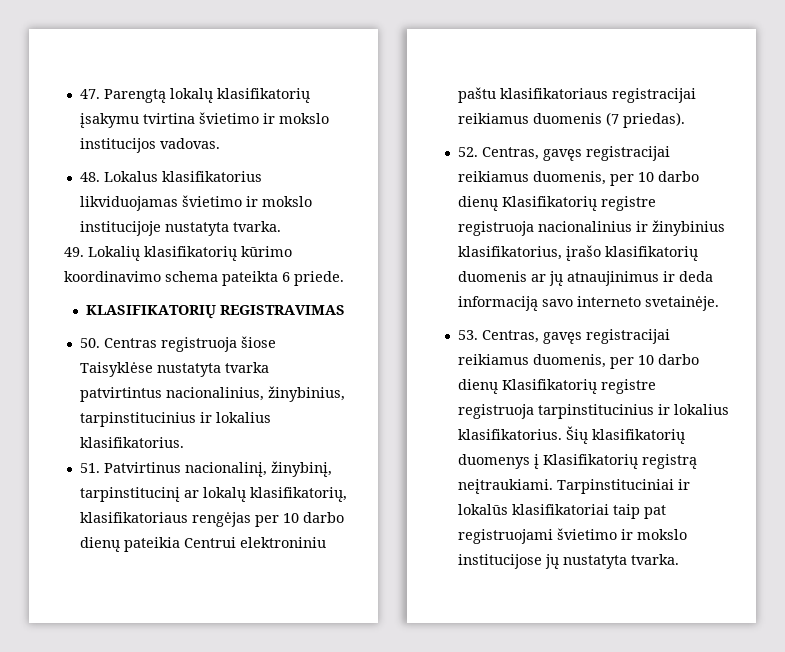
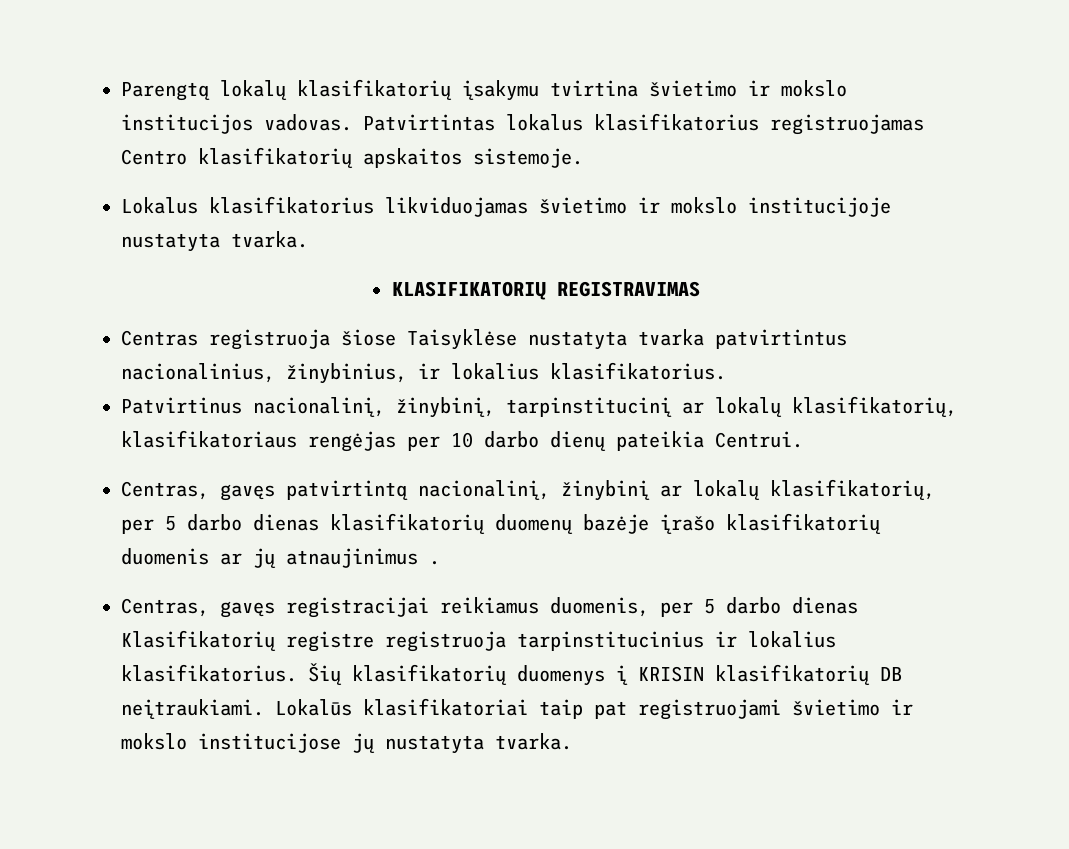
[79,89,100,99] 47. -> (121, 91) none
[79,172,100,182] // 48. -> [363,113,924,135] [121,147,583,169] Patvirtintas lokalus klasifikatorius registruojamas Centro klasifikatorių apskaitos sistemoje. //
[64,246,292,261] [64,271,344,286] // 49. Lokalių klasifikatorių kūrimo koordinavimo schema pateikta 6 priede. -> (308, 239) none
[79,338,100,348] 50. -> (700, 289) none
[79,412,196,427] tarpinstitucinius -> (407, 373) none
[79,463,100,473] 51. -> (726, 371) none
[183,537,326,548] [457,87,696,103] [457,112,685,128] [457,146,670,161] [457,171,699,186] [457,196,656,211] [457,220,725,236] [457,245,698,261] [457,271,713,286] [457,296,719,311] [457,329,670,344] [457,354,699,369] [457,379,498,394] Centrui elektroniniu paštu klasifikatoriaus registracijai reikiamus duomenis (7 priedas). // 52. Centras, gavęs registracijai reikiamus duomenis, per 10 darbo dienų Klasifikatorių registre registruoja nacionalinius ir žinybinius klasifikatorius, įrašo klasifikatorių duomenis ar jų atnaujinimus ir deda informaciją savo interneto svetainėje. // 53. Centras, gavęs registracijai reikiamus duomenis, per 10 darbo dienų -> [715,431,803,448] [121,479,935,501] [121,513,881,535] [121,548,440,569] [121,597,858,618] Centrui. // Centras, gavęs patvirtintą nacionalinį, žinybinį ar lokalų klasifikatorių, per 5 darbo dienas klasifikatorių duomenų bazėje įrašo klasifikatorių duomenis ar jų atnaujinimus . // Centras, gavęs registracijai reikiamus duomenis, per 5 darbo dienas
[542,454,697,469] [457,479,690,494] [457,504,508,515] Klasifikatorių registrą neįtraukiami. Tarpinstituciniai ir lokalūs -> [638,664,902,686] [121,699,352,720] KRISIN klasifikatorių DB neįtraukiami. Lokalūs

